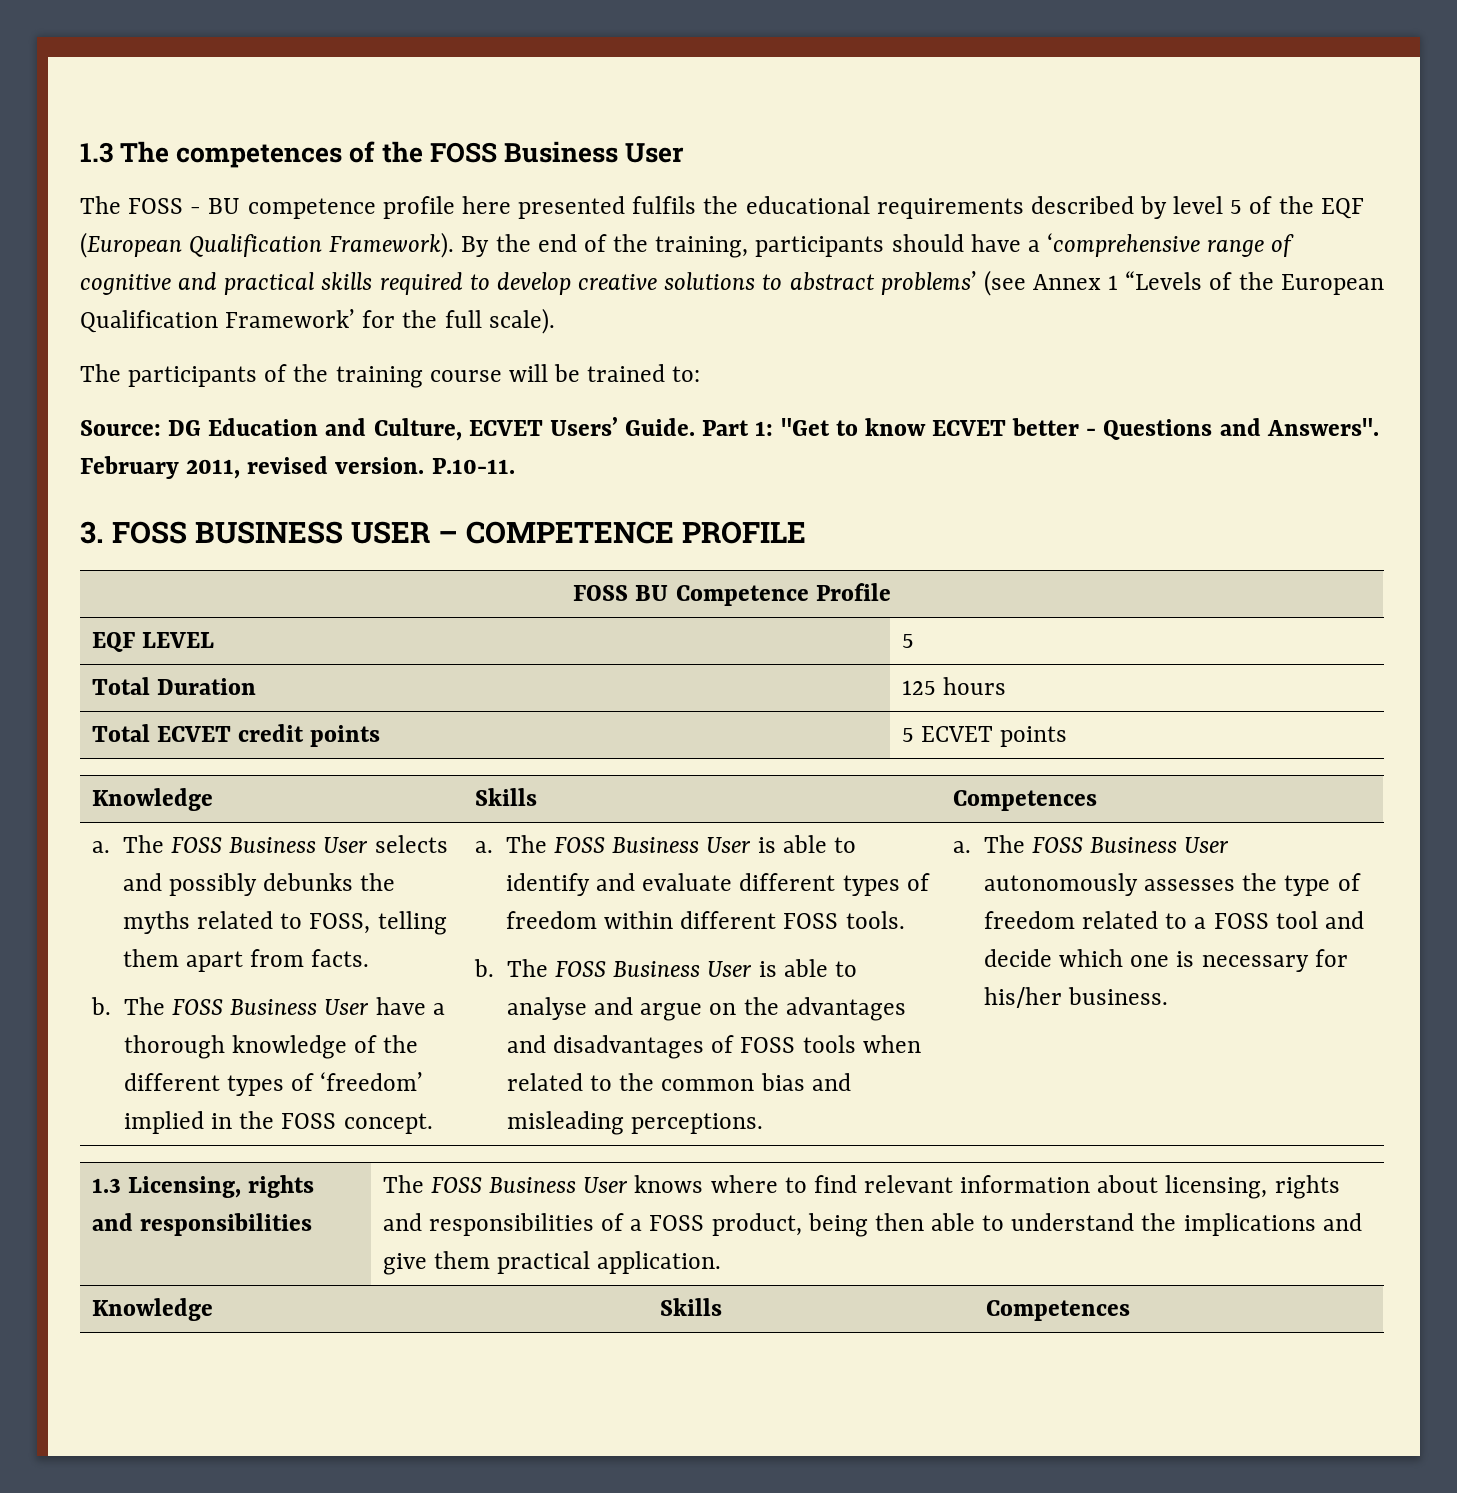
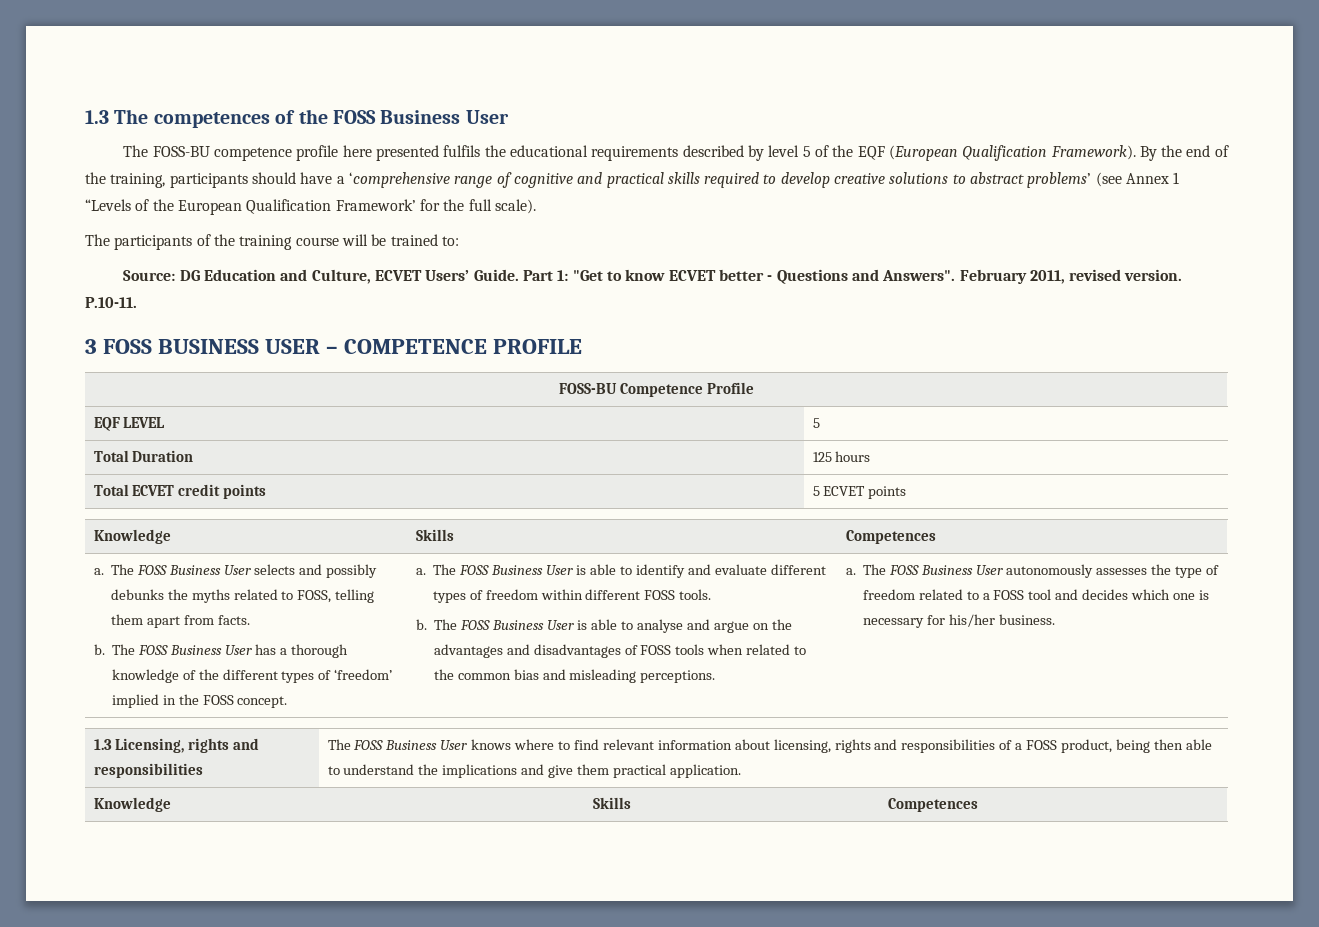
[128,198,241,214] FOSS - BU -> [152,146,210,157] FOSS-BU
[80,521,104,544] 3. -> [85,339,97,354] 3
[573,585,669,601] FOSS BU -> [559,383,618,394] FOSS-BU
[375,997,426,1015] have -> [255,644,277,655] has
[983,949,1052,967] decide -> [1082,589,1129,600] decides

